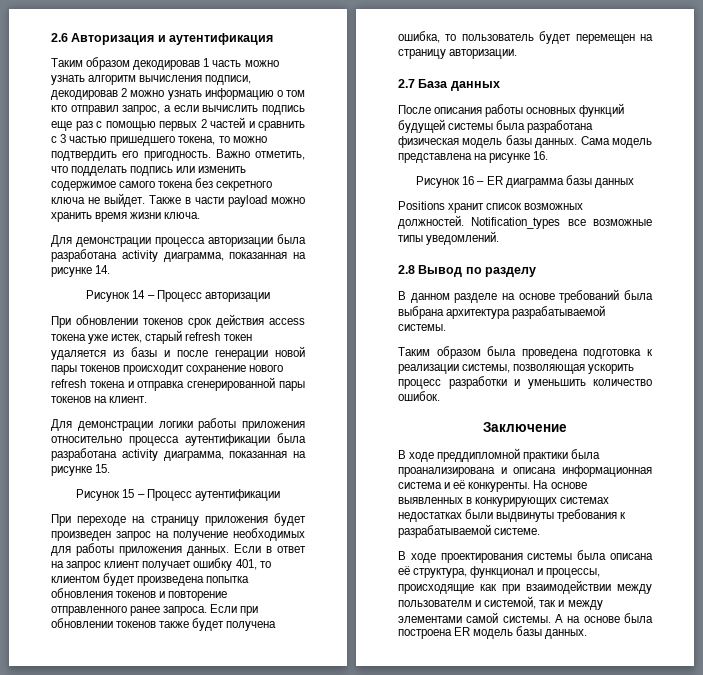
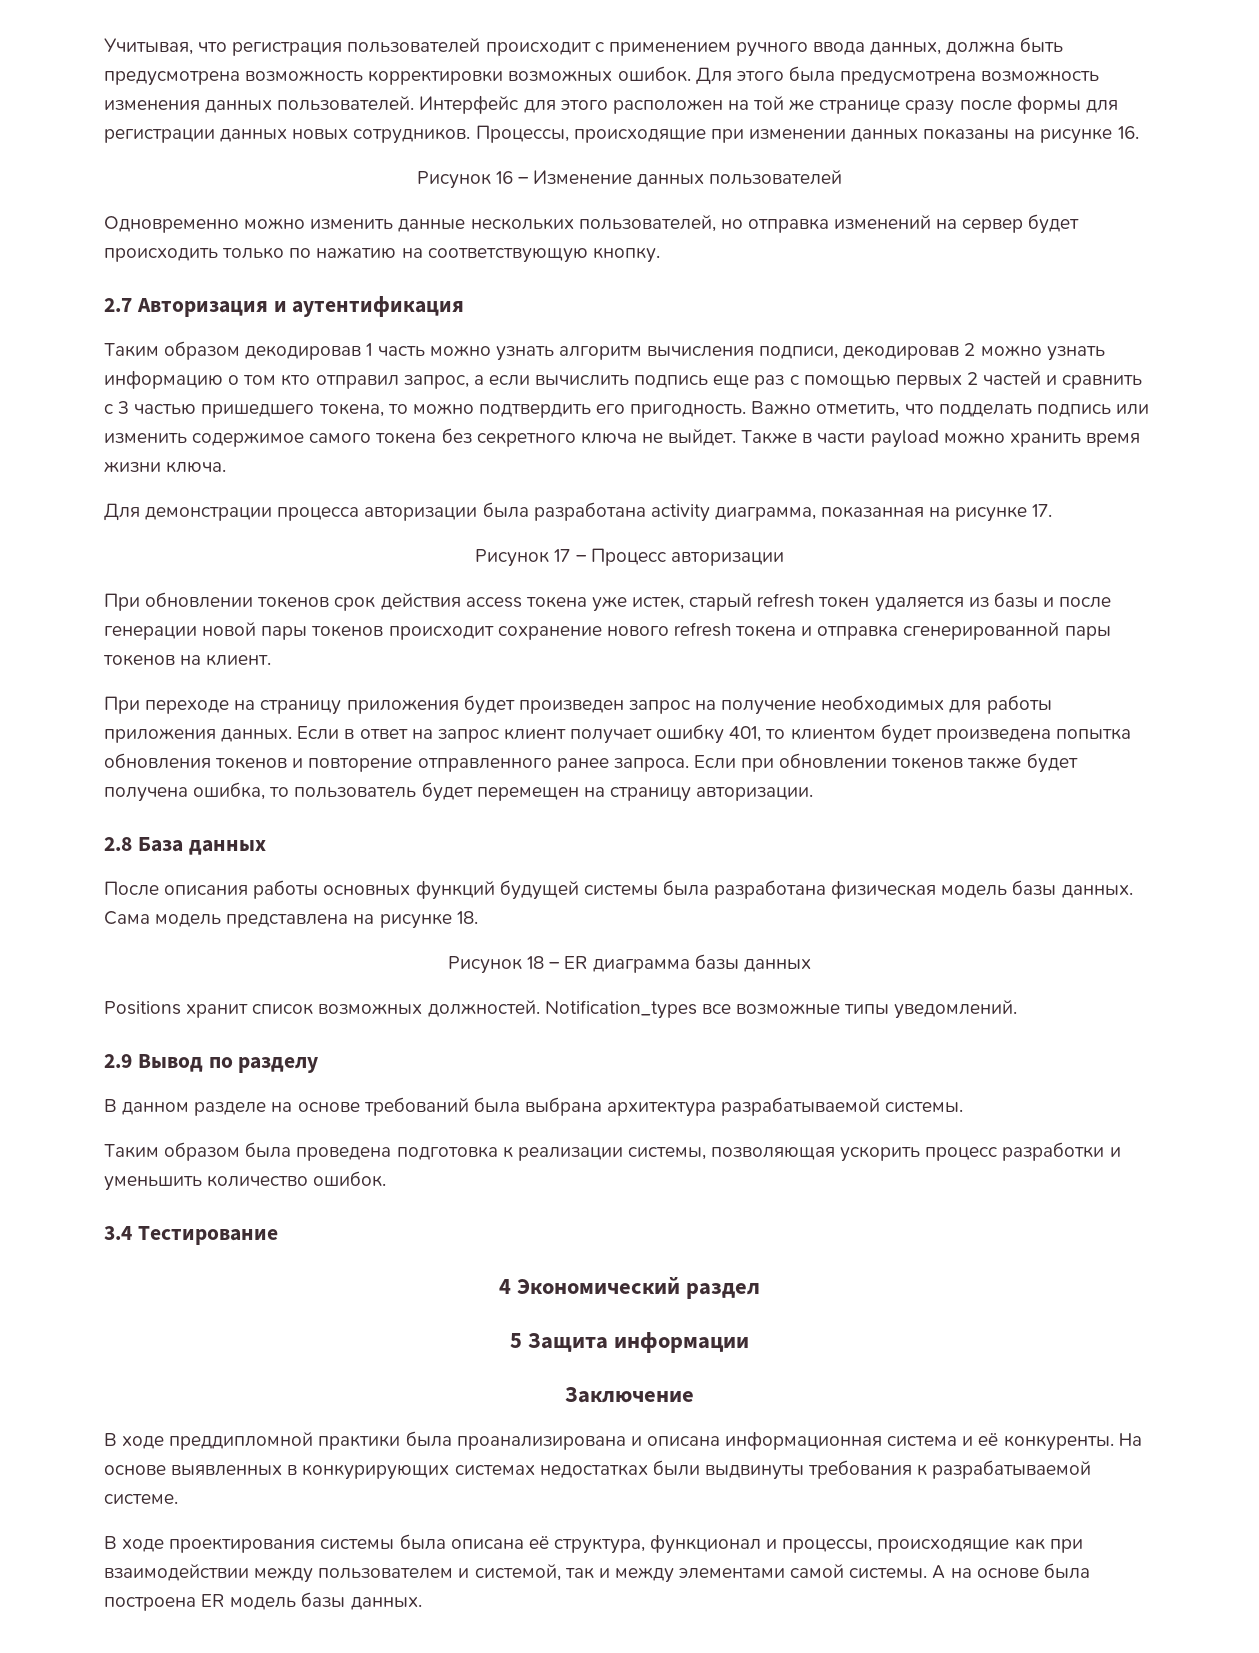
[51,33,68,42] 2.6 -> [104,37,1064,57] [104,66,1100,86] [104,95,1118,115] [104,125,1139,144] [416,170,843,189] [104,214,1080,234] [104,247,660,263] [104,298,132,312] Учитывая, что регистрация пользователей происходит с применением ручного ввода данных, должна быть предусмотрена возможность корректировки возможных ошибок. Для этого была предусмотрена возможность изменения данных пользователей. Интерфейс для этого расположен на той же странице сразу после формы для регистрации данных новых сотрудников. Процессы, происходящие при изменении данных показаны на рисунке 16. // Рисунок 16 – Изменение данных пользователей // Одновременно можно изменить данные нескольких пользователей, но отправка изменений на сервер будет происходить только по нажатию на соответствующую кнопку. // 2.7
[95,265,111,274] [86,290,146,302] 14. // Рисунок 14 -> [1032,504,1053,517] [475,549,571,567] 17. // Рисунок 17
[51,418,305,431] [51,433,306,446] [51,448,306,461] [51,464,111,476] [76,489,280,501] // Для демонстрации логики работы приложения относительно процесса аутентификации была разработана activity диаграмма, показанная на рисунке 15. // Рисунок 15 – Процесс аутентификации -> (272, 660) none
[398,79,415,88] 2.7 -> [104,837,132,851] 2.8
[533,151,549,160] [416,176,475,188] 16. // Рисунок 16 -> [456,911,478,924] [447,956,544,974] 18. // Рисунок 18
[398,265,415,274] 2.8 -> [104,1054,132,1068] 2.9
(440, 396) none -> [104,1226,278,1245] [498,1277,761,1299] [509,1332,750,1353] // 3.4 Тестирование // 4 Экономический раздел // 5 Защита информации
[398,600,472,607] пользователм -> [318,1568,454,1579] пользователем

